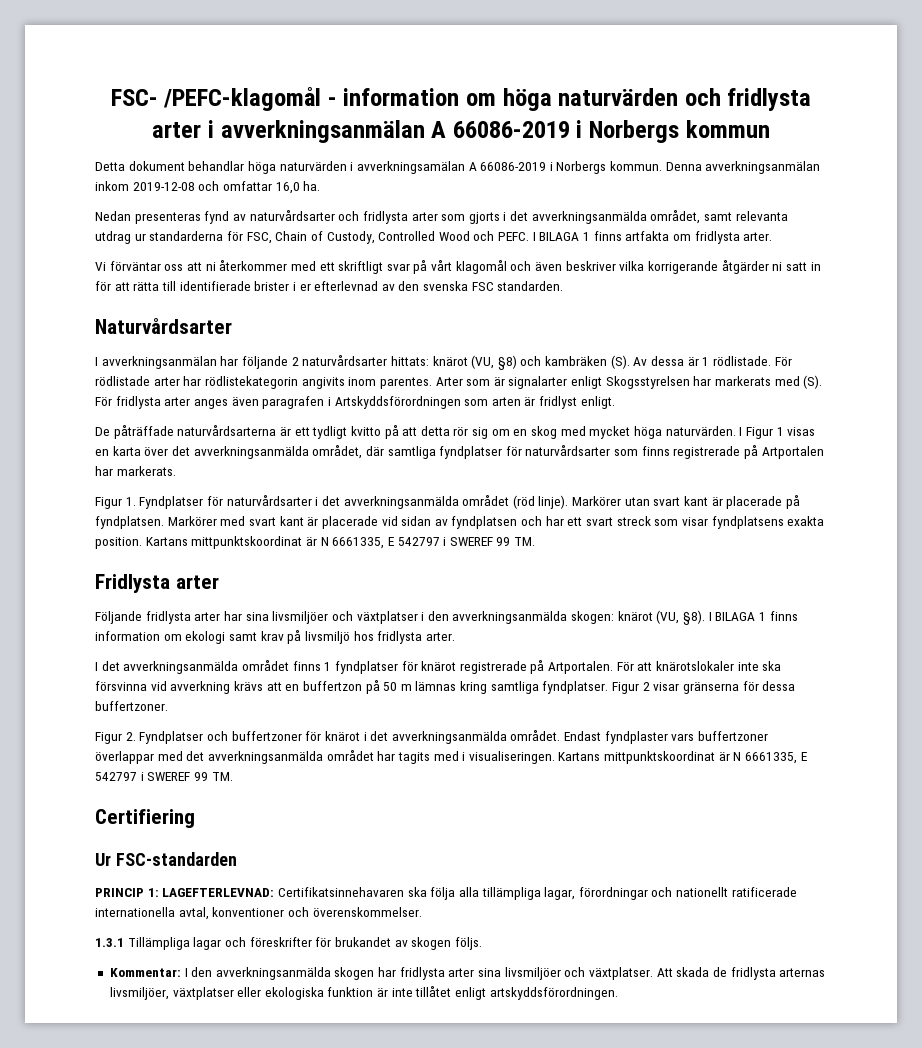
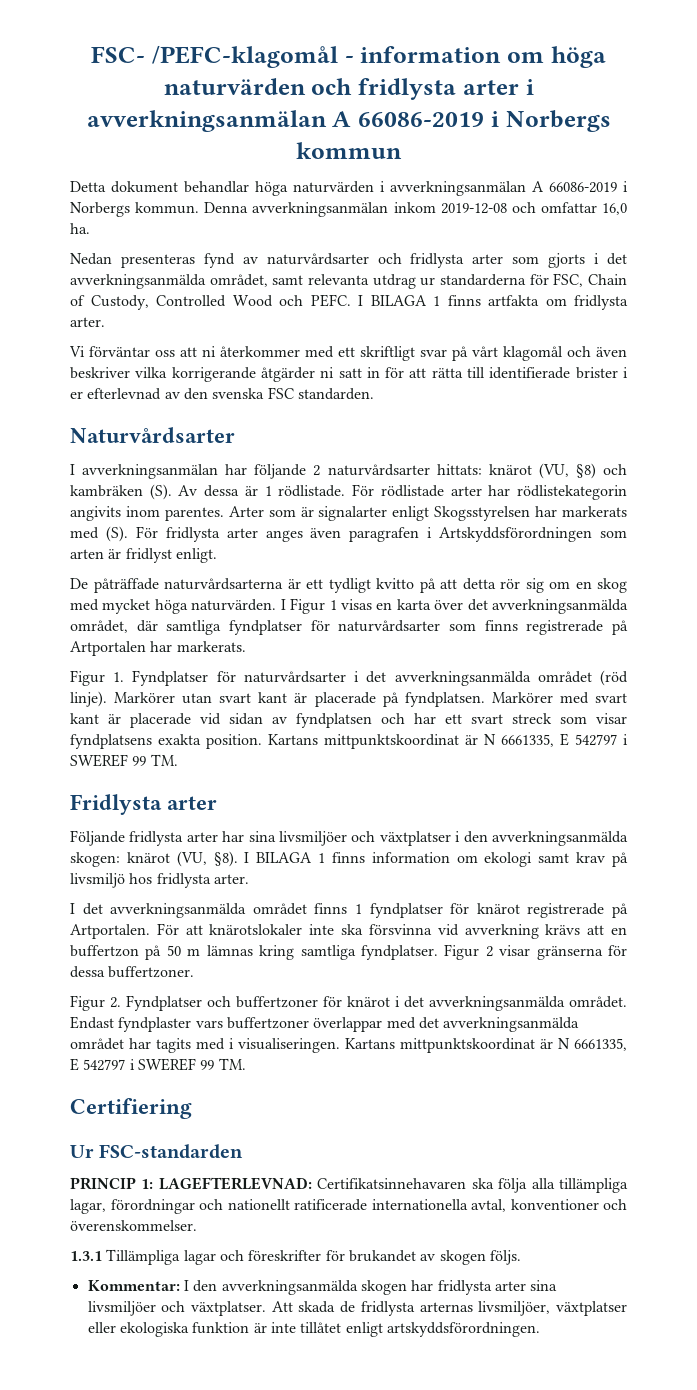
[356,161,465,174] avverkningsamälan -> [390,181,526,196] avverkningsanmälan

